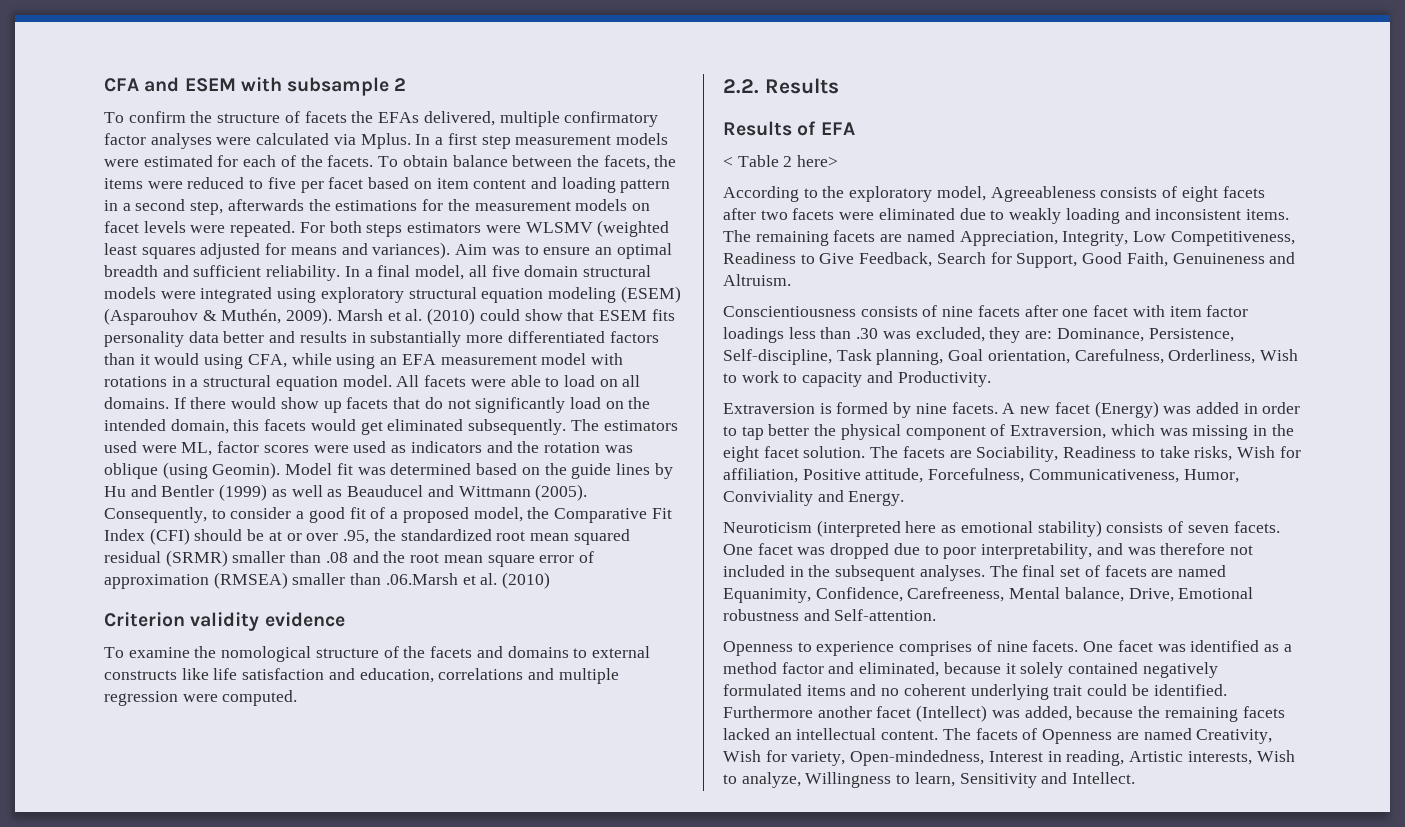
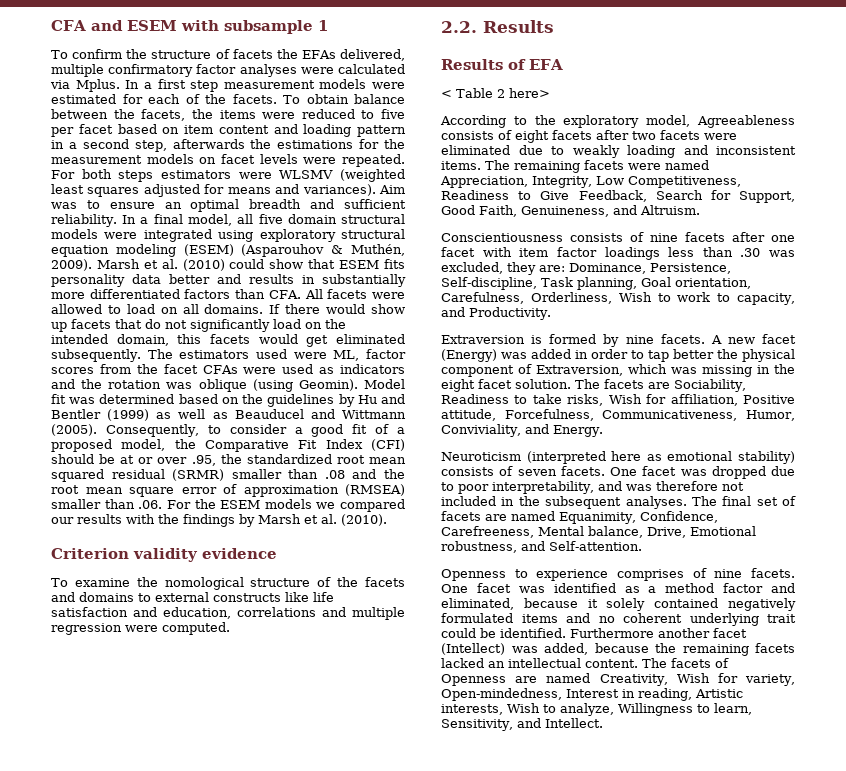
[394,78,407,91] 2 -> [318,20,328,31] 1
[139,353,623,369] [104,375,392,391] it would using CFA, while using an EFA measurement model with rotations in a structural equation model. -> [268,290,301,299] CFA.
[510,375,541,387] able -> [51,304,102,314] allowed
(309, 449) none -> [99,364,238,374] from the facet CFAs
[571,463,650,479] guide lines -> [267,394,335,407] guidelines
[385,572,551,589] .06.Marsh et al. (2010) -> [138,499,405,512] [51,514,387,527] .06. For the ESEM models we compared our results with the findings by Marsh et al. (2010).
[880,234,903,242] are -> [628,163,661,170] were
[1172,253,1265,264] Genuineness -> [521,206,609,217] Genuineness,
[802,372,863,387] capacity -> [737,293,796,305] capacity,
[723,490,813,506] Conviviality -> [441,424,521,437] Conviviality,
[723,609,799,621] robustness -> [441,541,517,553] robustness,
[959,773,1037,788] Sensitivity -> [441,719,513,731] Sensitivity,

